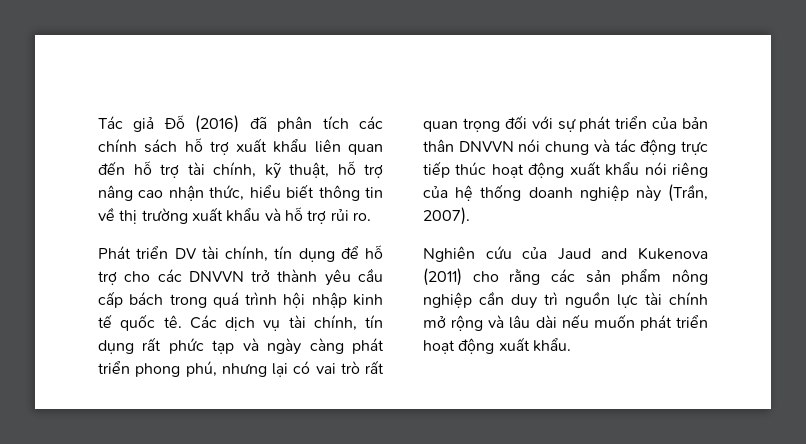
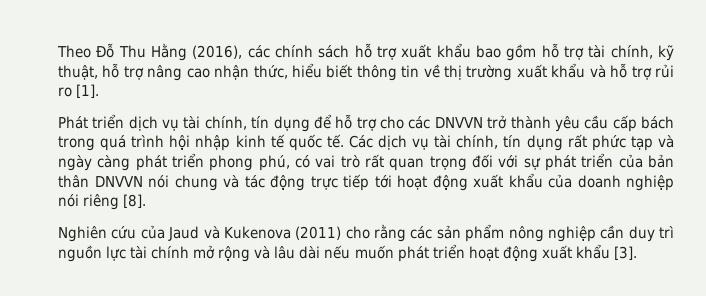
[98,115,349,133] Tác giả Đỗ (2016) đã phân tích -> [57,43,243,61] Theo Đỗ Thu Hằng (2016),
[314,139,383,155] [98,161,125,175] liên quan đến -> [475,44,537,61] bao gồm
[352,212,371,221] ro. -> [58,84,100,98] ro [1].
[174,248,197,259] DV -> [128,116,180,131] dịch vụ
[163,315,182,328] tê. -> [326,134,344,148] tế.
[221,363,288,377] nhưng lại -> (290, 163) none
[455,161,708,178] [423,184,708,202] [423,207,470,225] thúc hoạt động xuất khẩu nói riêng của hệ thống doanh nghiệp này (Trần, 2007). -> [374,173,674,191] [58,194,147,210] tới hoạt động xuất khẩu của doanh nghiệp nói riêng [8].
[601,248,628,259] and -> [203,226,220,239] và
[532,338,571,352] khẩu. -> [575,244,637,260] khẩu [3].

